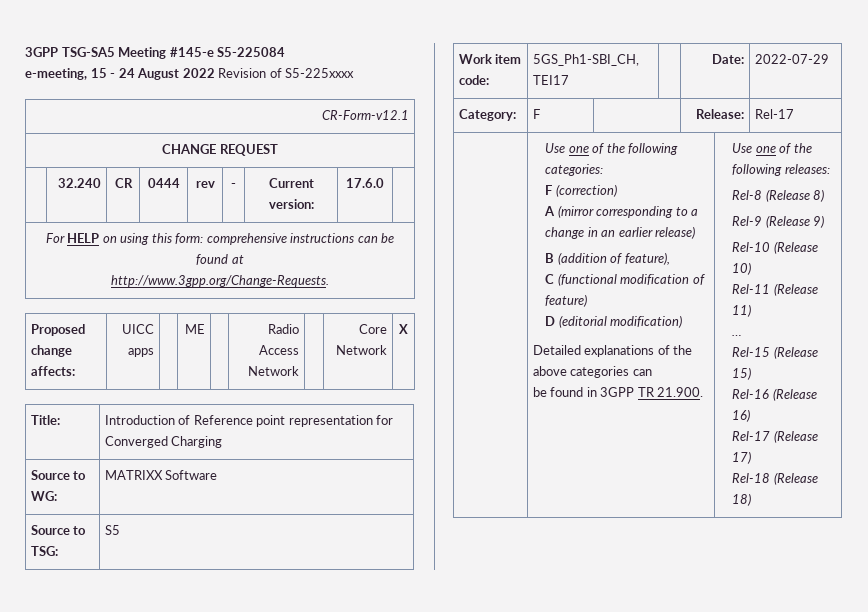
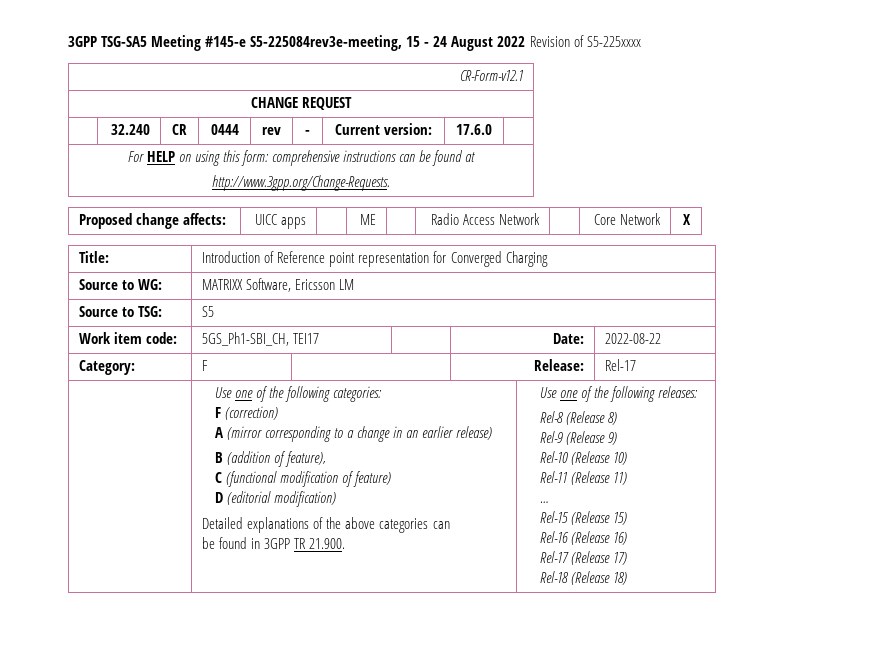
[217,47,286,57] [25,68,87,80] S5-225084 // e-meeting, -> [250,35,403,51] S5-225084rev3e-meeting,
[165,470,218,480] Software -> [246,278,355,292] Software, Ericsson LM
[754,54,829,64] 2022-07-29 -> [605,333,662,344] 2022-08-22

